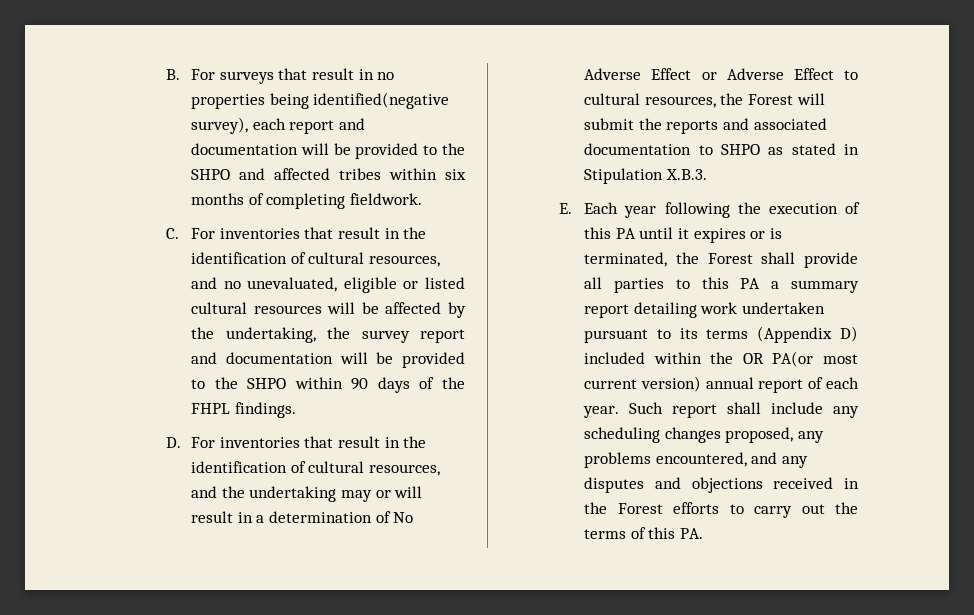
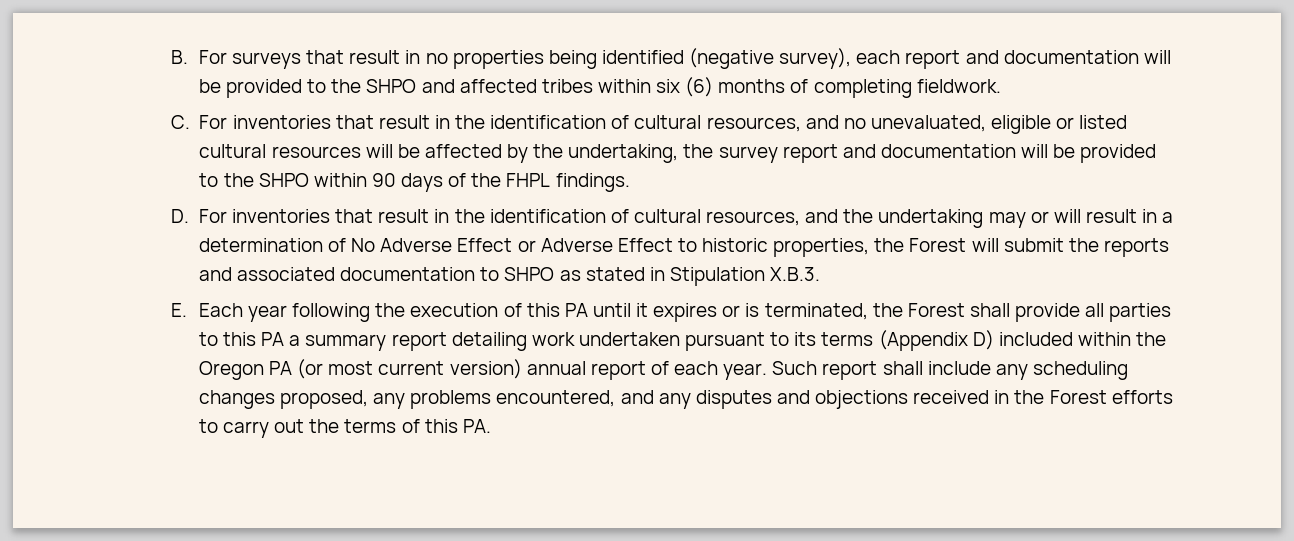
[313,92,450,109] identified(negative -> [601,48,775,69] identified (negative
(466, 174) none -> [685,77,714,97] (6)
[584,93,716,108] cultural resources, -> [702,238,870,257] historic properties,
[742,351,814,367] OR PA(or -> [198,359,324,380] Oregon PA (or

